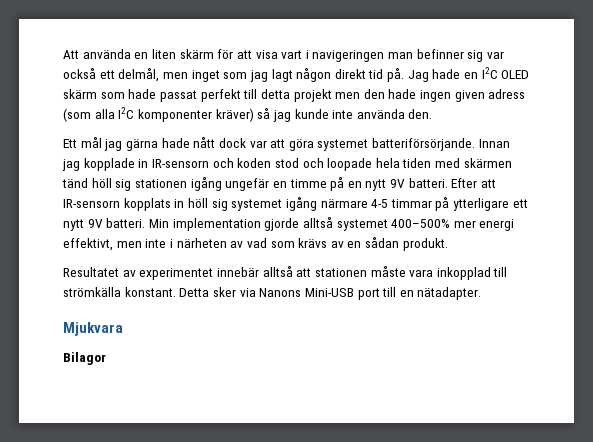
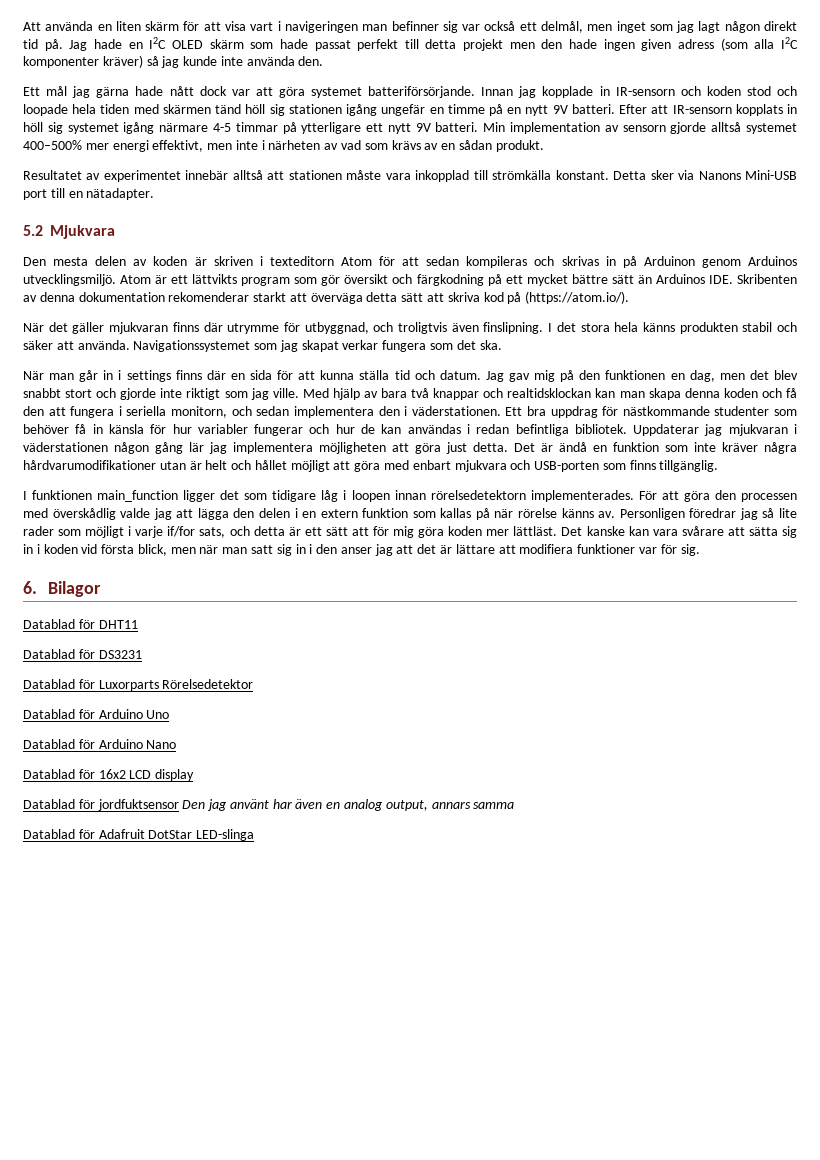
(261, 224) none -> [604,125,666,132] av sensorn
(482, 293) none -> [23,225,43,236] 5.2
[63,352,106,365] Bilagor -> [23,256,798,268] [23,274,797,286] [23,291,630,304] [23,322,798,334] [23,340,502,352] [23,370,798,382] [23,388,797,400] [23,406,797,418] [23,424,797,436] [23,442,797,454] [23,460,719,472] [23,490,797,502] [23,508,798,520] [23,526,798,538] [23,544,700,556] [23,581,101,597] [23,619,138,629] [23,649,142,659] [23,679,254,691] [23,709,170,719] [23,739,177,749] [23,769,195,781] [23,799,515,811] [23,829,255,841] Den mesta delen av koden är skriven i texteditorn Atom för att sedan kompileras och skrivas in på Arduinon genom Arduinos utvecklingsmiljö. Atom är ett lättvikts program som gör översikt och färgkodning på ett mycket bättre sätt än Arduinos IDE. Skribenten av denna dokumentation rekomenderar starkt att överväga detta sätt att skriva kod på (https://atom.io/). // När det gäller mjukvaran finns där utrymme för utbyggnad, och troligtvis även finslipning. I det stora hela känns produkten stabil och säker att använda. Navigationssystemet som jag skapat verkar fungera som det ska. // När man går in i settings finns där en sida för att kunna ställa tid och datum. Jag gav mig på den funktionen en dag, men det blev snabbt stort och gjorde inte riktigt som jag ville. Med hjälp av bara två knappar och realtidsklockan kan man skapa denna koden och få den att fungera i seriella monitorn, och sedan implementera den i väderstationen. Ett bra uppdrag för nästkommande studenter som behöver få in känsla för hur variabler fungerar och hur de kan användas i redan befintliga bibliotek. Uppdaterar jag mjukvaran i väderstationen någon gång lär jag implementera möjligheten att göra just detta. Det är ändå en funktion som inte kräver några hårdvarumodifikationer utan är helt och hållet möjligt att göra med enbart mjukvara och USB-porten som finns tillgänglig. // I funktionen main_function ligger det som tidigare låg i loopen innan rörelsedetektorn implementerades. För att göra den processen med överskådlig valde jag att lägga den delen i en extern funktion som kallas på när rörelse känns av. Personligen föredrar jag så lite rader som möjligt i varje if/for sats, och detta är ett sätt att för mig göra koden mer lättläst. Det kanske kan vara svårare att sätta sig in i koden vid första blick, men när man satt sig in i den anser jag att det är lättare att modifiera funktioner var för sig. // 6. Bilagor // Datablad för DHT11 // Datablad för DS3231 // Datablad för Luxorparts Rörelsedetektor // Datablad för Arduino Uno // Datablad för Arduino Nano // Datablad för 16x2 LCD display // Datablad för jordfuktsensor Den jag använt har även en analog output, annars samma // Datablad för Adafruit DotStar LED-slinga

